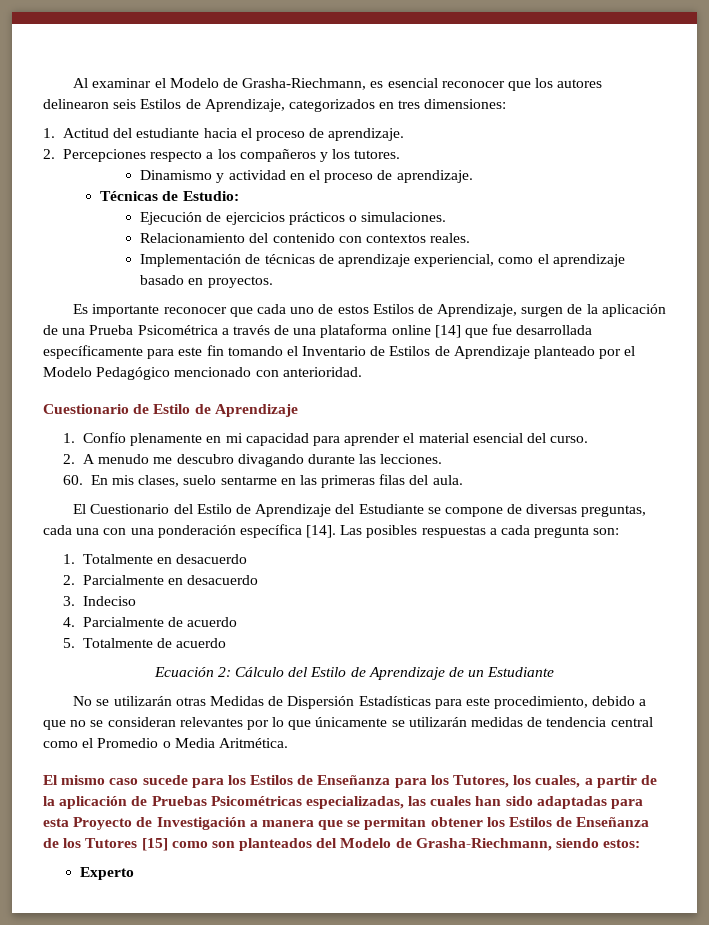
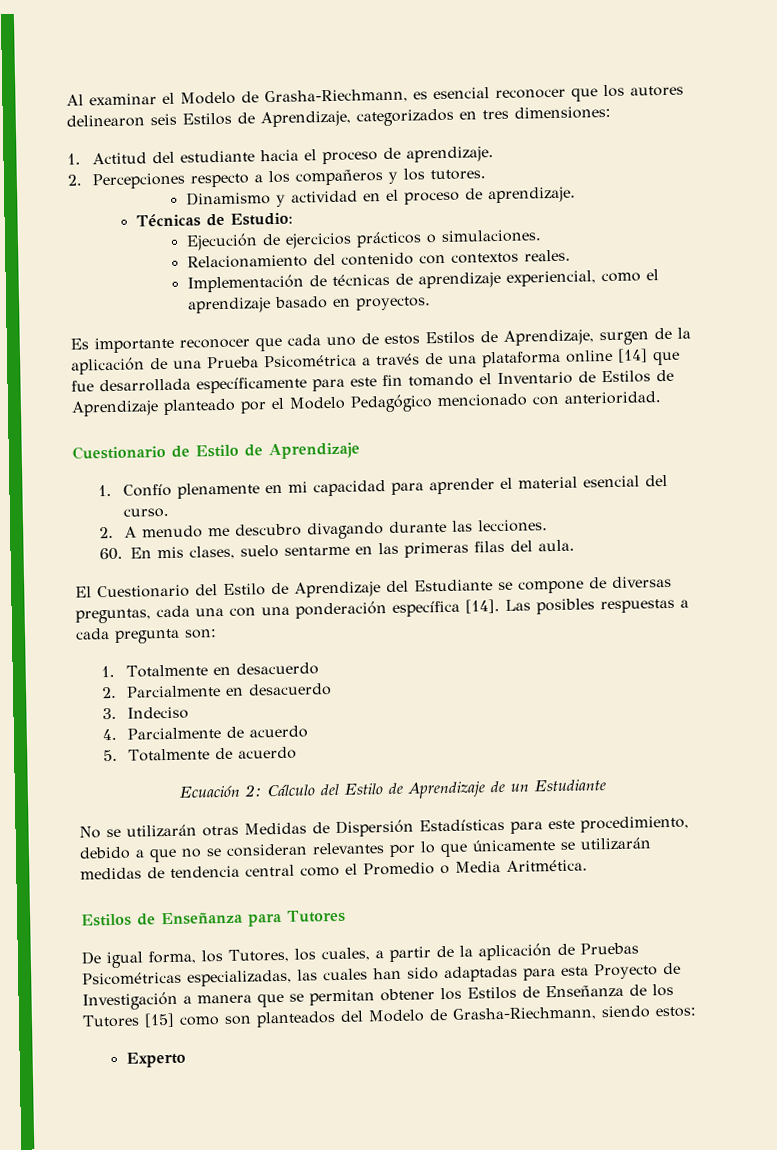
[43,775,427,788] El mismo caso sucede para los Estilos de Enseñanza para -> [81,909,346,927] [81,950,196,969] Estilos de Enseñanza para Tutores // De igual forma,

